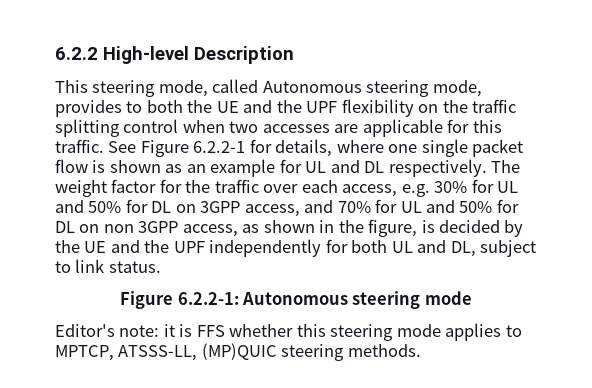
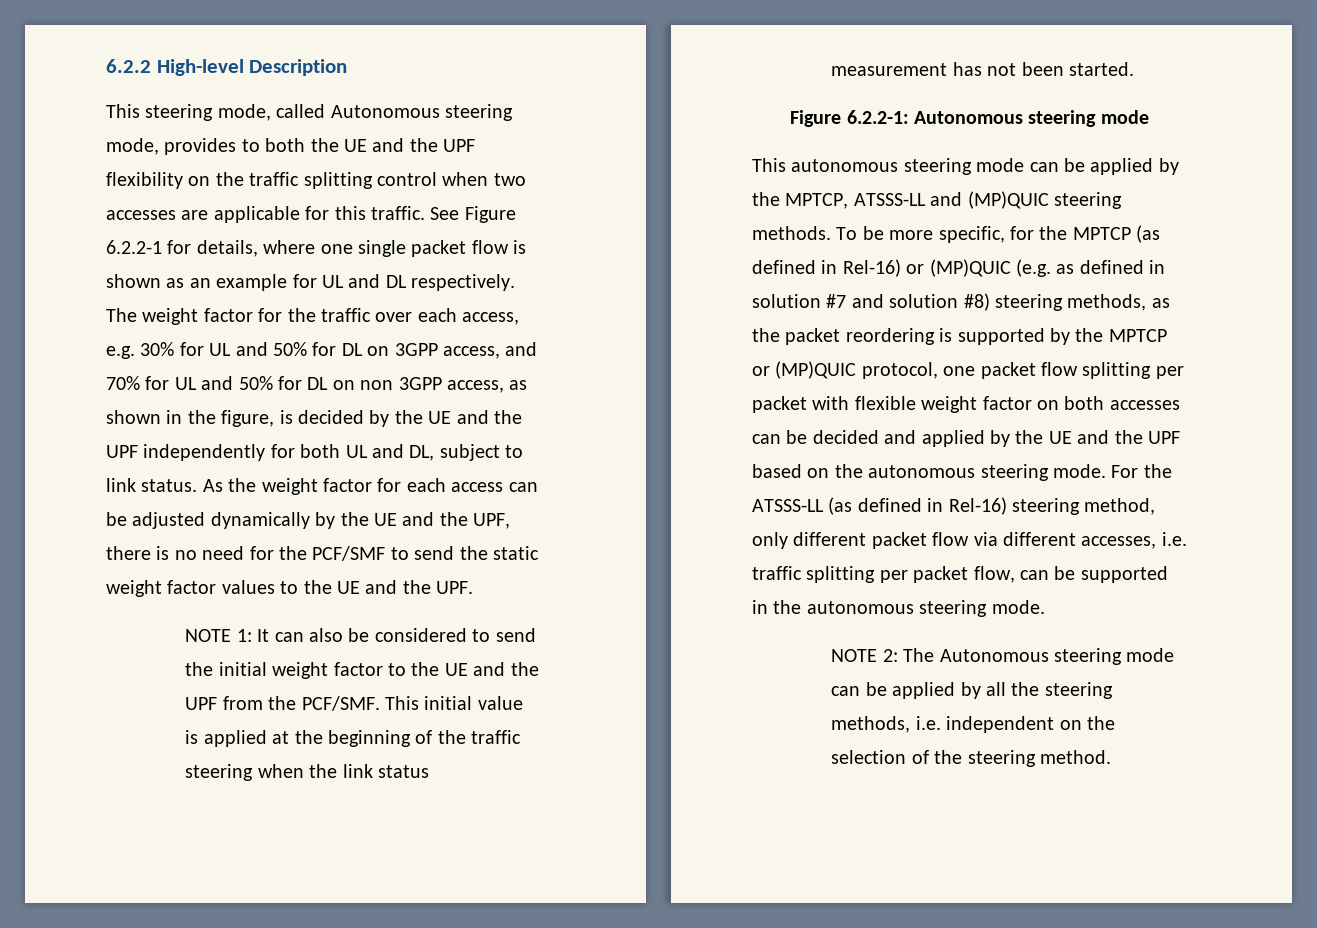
(161, 267) none -> [202,478,538,495] [106,512,511,529] [106,546,539,561] [106,580,474,597] [185,628,536,642] [185,662,539,679] [185,696,523,711] [185,730,522,747] [185,764,430,781] [831,62,1135,76] As the weight factor for each access can be adjusted dynamically by the UE and the UPF, there is no need for the PCF/SMF to send the static weight factor values to the UE and the UPF. // NOTE 1: It can also be considered to send the initial weight factor to the UE and the UPF from the PCF/SMF. This initial value is applied at the beginning of the traffic steering when the link status measurement has not been started.
[55,323,522,341] [55,343,421,361] Editor's note: it is FFS whether this steering mode applies to MPTCP, ATSSS-LL, (MP)QUIC steering methods. -> [752,158,1179,175] [752,191,1122,209] [752,225,1161,243] [752,259,1166,277] [752,293,1170,311] [752,328,1167,345] [752,361,1184,379] [752,396,1180,413] [752,430,1180,447] [752,464,1172,481] [752,497,1156,515] [752,532,1187,549] [752,566,1168,583] [752,600,1045,617] [831,648,1175,665] [831,682,1113,699] [831,716,1116,733] [831,750,1112,767] This autonomous steering mode can be applied by the MPTCP, ATSSS-LL and (MP)QUIC steering methods. To be more specific, for the MPTCP (as defined in Rel-16) or (MP)QUIC (e.g. as defined in solution #7 and solution #8) steering methods, as the packet reordering is supported by the MPTCP or (MP)QUIC protocol, one packet flow splitting per packet with flexible weight factor on both accesses can be decided and applied by the UE and the UPF based on the autonomous steering mode. For the ATSSS-LL (as defined in Rel-16) steering method, only different packet flow via different accesses, i.e. traffic splitting per packet flow, can be supported in the autonomous steering mode. // NOTE 2: The Autonomous steering mode can be applied by all the steering methods, i.e. independent on the selection of the steering method.

